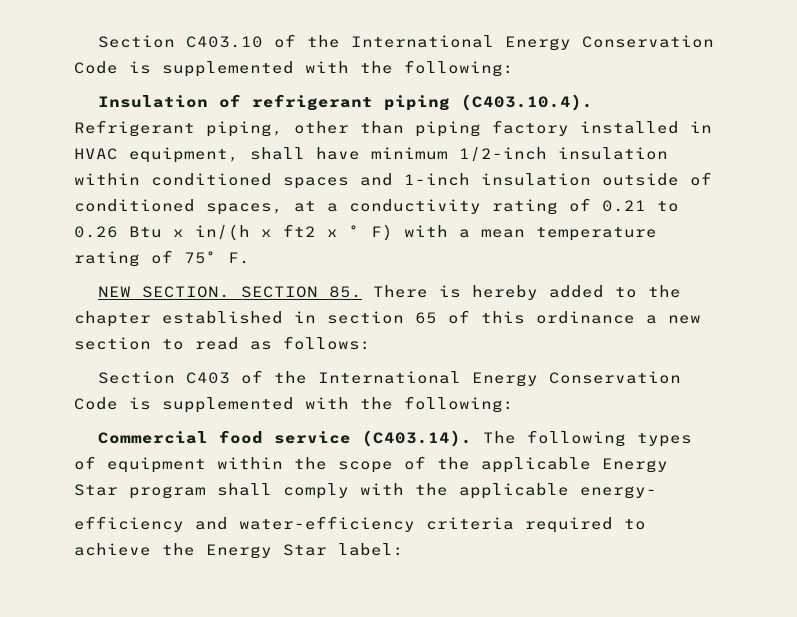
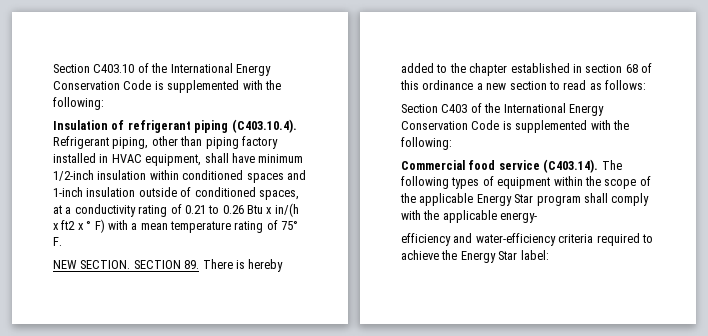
[328,286,362,298] 85. -> [184,260,200,269] 89.
[415,312,437,324] 65 -> [625,64,638,73] 68

